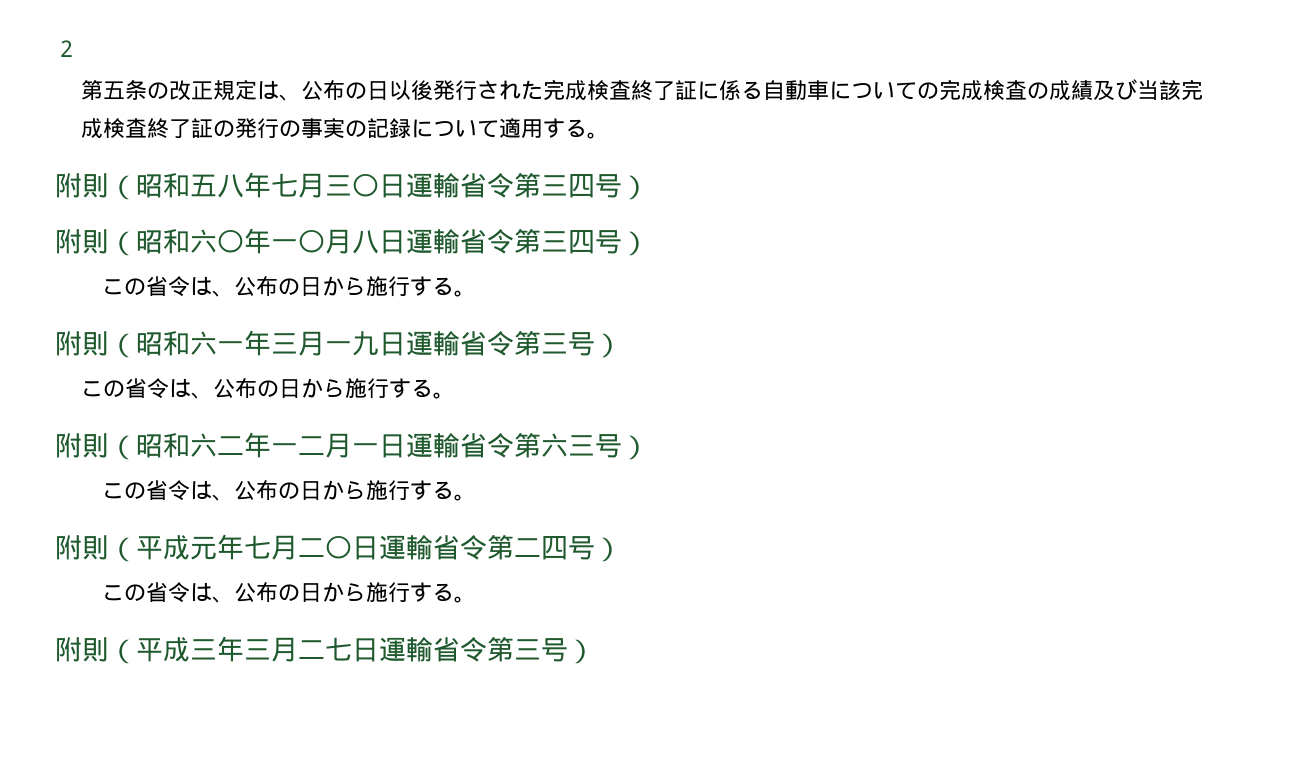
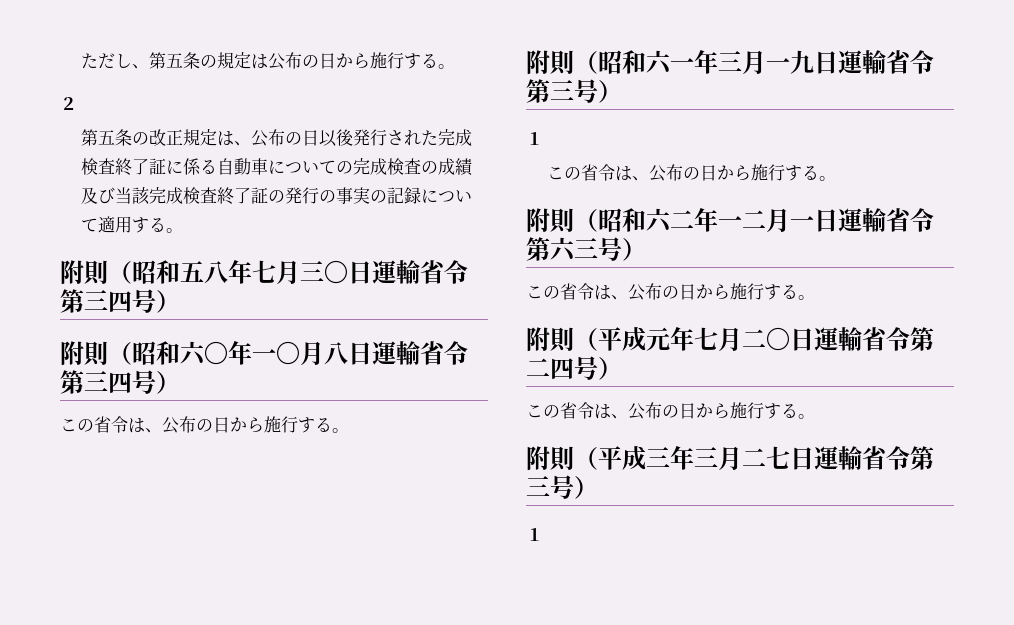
(55, 48) none -> [80,52,455,70] ただし、第五条の規定は公布の日から施行する。 //
(622, 345) none -> [526,132,543,145] // １
(595, 651) none -> [526,528,543,541] // １

